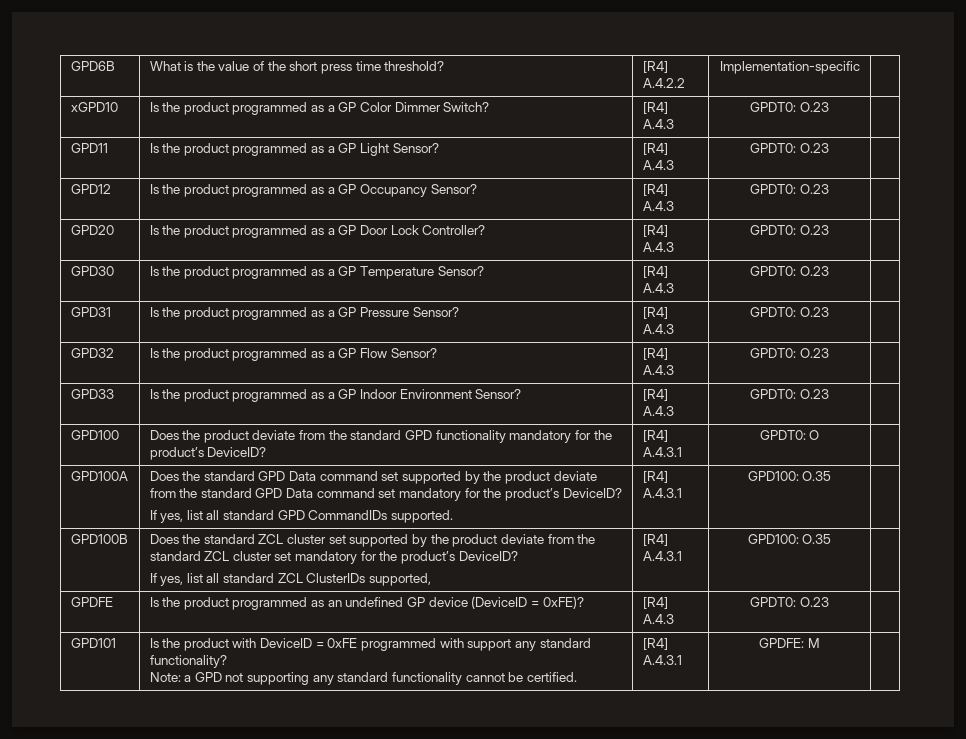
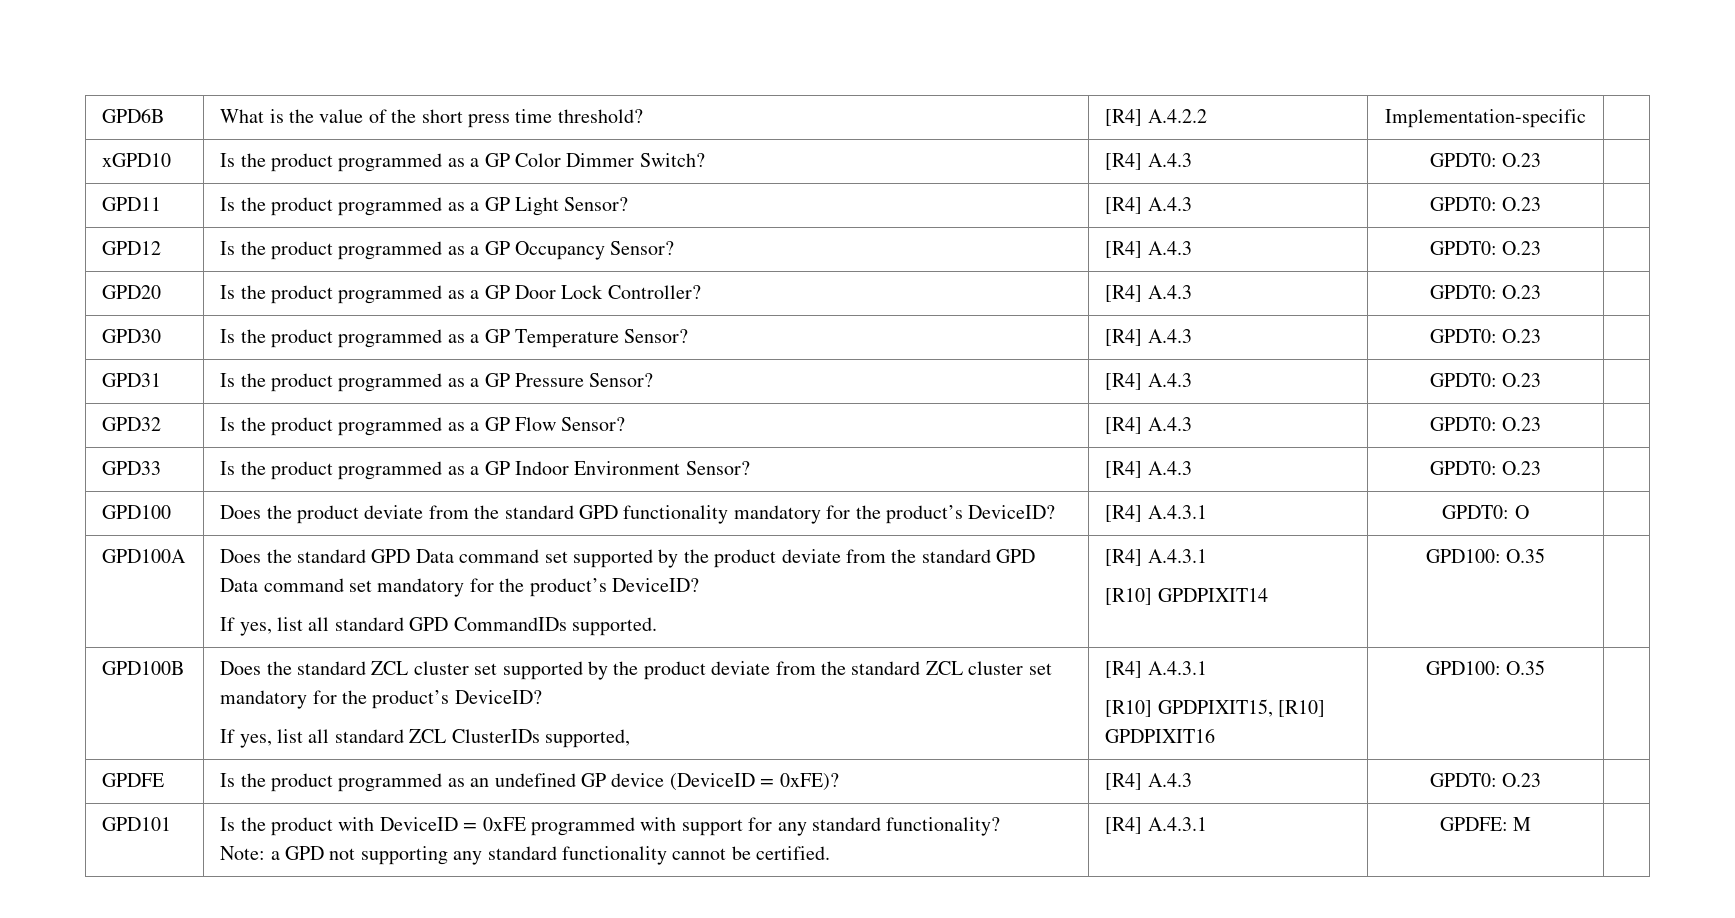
(682, 493) none -> [1105,588,1268,605] // [R10] GPDPIXIT14
(682, 556) none -> [1105,699,1325,717] [1105,728,1216,743] // [R10] GPDPIXIT15, [R10] GPDPIXIT16
(512, 645) none -> [748,817,773,831] for

